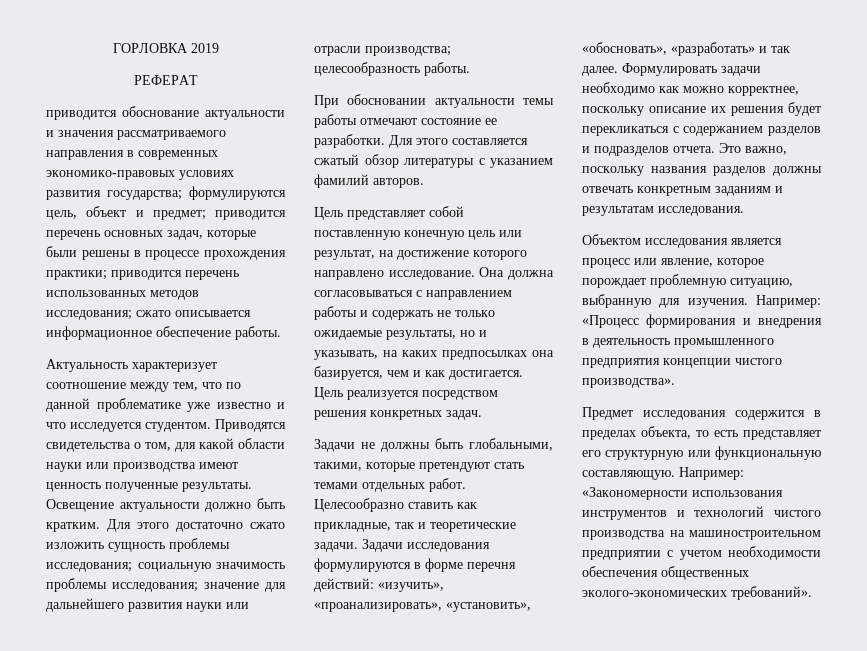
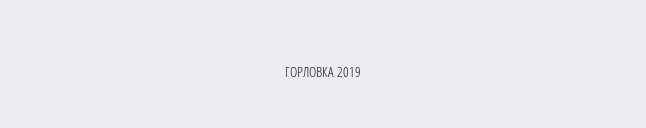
[133,75,198,85] [46,106,285,120] [46,130,226,140] [46,150,218,160] [46,170,234,180] [46,186,286,200] [46,206,286,220] [46,230,256,240] [46,246,286,260] [46,270,239,280] [46,290,199,300] [46,310,251,320] [46,326,281,340] [46,359,217,372] [46,382,241,392] [46,398,285,412] [46,419,286,432] [46,438,285,452] [46,462,238,472] [46,482,252,492] [46,498,285,512] [46,519,285,532] [46,538,230,552] [46,562,285,572] [46,578,286,592] [46,598,249,612] [314,46,451,56] [314,62,470,76] [314,94,554,108] [314,114,497,128] [314,134,528,148] [314,154,553,168] [314,174,424,188] [314,206,464,220] [314,230,522,240] [314,250,527,260] [314,267,554,280] [314,290,512,300] [314,306,495,320] [314,330,487,340] [314,350,554,360] [314,366,523,380] [314,387,498,400] [314,410,482,420] [314,438,553,452] [314,462,524,472] [314,478,466,492] [314,498,477,512] [314,522,516,532] [314,539,490,552] [314,558,516,572] [314,578,444,592] [314,602,531,612] [582,42,790,56] [582,63,761,76] [582,82,799,96] [582,102,821,116] [582,126,821,136] [582,143,787,156] [582,166,822,176] [582,186,783,196] [582,206,744,216] [582,234,782,248] [582,258,764,268] [582,274,793,288] [582,294,821,308] [582,314,822,328] [582,338,774,348] [582,358,782,368] [582,378,675,388] [582,407,821,420] [582,426,821,440] [582,446,821,460] [582,467,744,480] [582,487,783,500] [582,506,821,520] [582,530,821,540] [582,546,821,560] [582,566,749,580] [582,586,812,600] // РЕФЕРАТ // приводится обоснование актуальности и значения рассматриваемого направления в современных экономико-правовых условиях развития государства; формулируются цель, объект и предмет; приводится перечень основных задач, которые были решены в процессе прохождения практики; приводится перечень использованных методов исследования; сжато описывается информационное обеспечение работы. // Актуальность характеризует соотношение между тем, что по данной проблематике уже известно и что исследуется студентом. Приводятся свидетельства о том, для какой области науки или производства имеют ценность полученные результаты. Освещение актуальности должно быть кратким. Для этого достаточно сжато изложить сущность проблемы исследования; социальную значимость проблемы исследования; значение для дальнейшего развития науки или отрасли производства; целесообразность работы. // При обосновании актуальности темы работы отмечают состояние ее разработки. Для этого составляется сжатый обзор литературы с указанием фамилий авторов. // Цель представляет собой поставленную конечную цель или результат, на достижение которого направлено исследование. Она должна согласовываться с направлением работы и содержать не только ожидаемые результаты, но и указывать, на каких предпосылках она базируется, чем и как достигается. Цель реализуется посредством решения конкретных задач. // Задачи не должны быть глобальными, такими, которые претендуют стать темами отдельных работ. Целесообразно ставить как прикладные, так и теоретические задачи. Задачи исследования формулируются в форме перечня действий: «изучить», «проанализировать», «установить», «обосновать», «разработать» и так далее. Формулировать задачи необходимо как можно корректнее, поскольку описание их решения будет перекликаться с содержанием разделов и подразделов отчета. Это важно, поскольку названия разделов должны отвечать конкретным заданиям и результатам исследования. // Объектом исследования является процесс или явление, которое порождает проблемную ситуацию, выбранную для изучения. Например: «Процесс формирования и внедрения в деятельность промышленного предприятия концепции чистого производства». // Предмет исследования содержится в пределах объекта, то есть представляет его структурную или функциональную составляющую. Например: «Закономерности использования инструментов и технологий чистого производства на машиностроительном предприятии с учетом необходимости обеспечения общественных эколого-экономических требований». -> (362, 72) none

